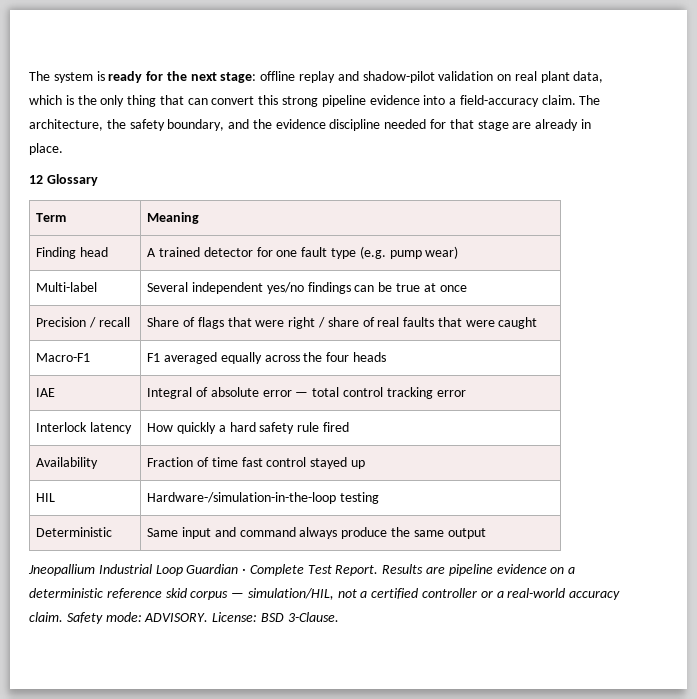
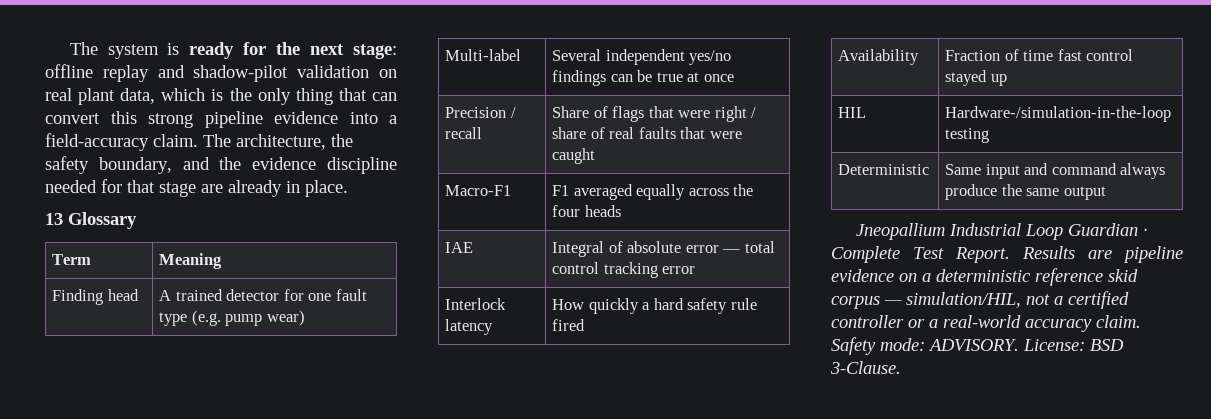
[29,175,43,184] 12 -> [45,213,63,225] 13

